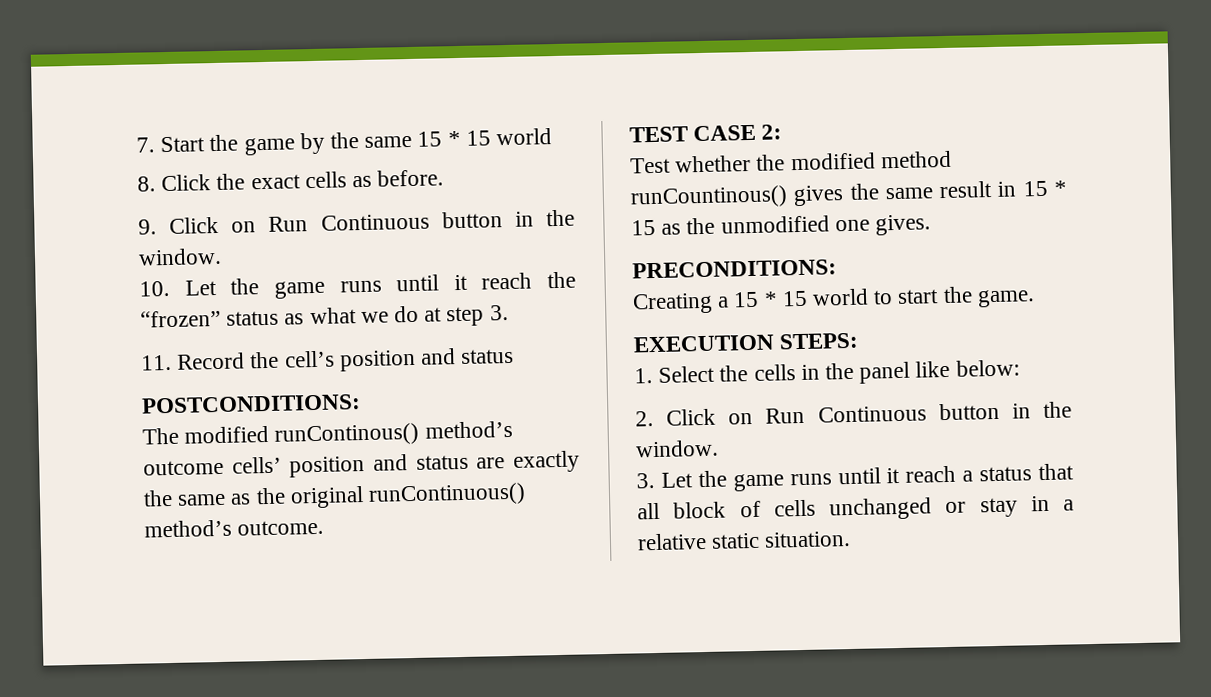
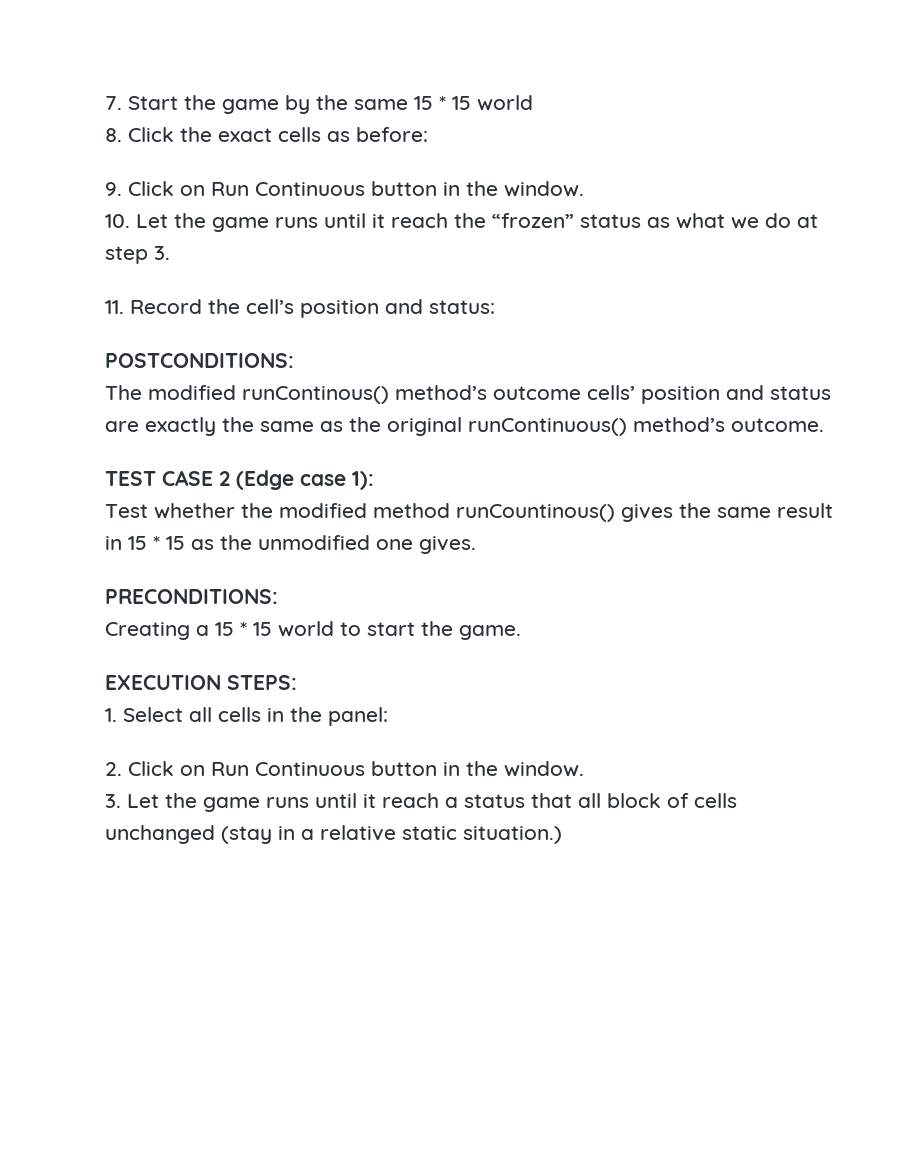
[377,169,445,187] before. -> [356,127,428,142] before:
[460,348,515,364] status -> [429,300,495,314] status:
[761,124,783,140] 2: -> [219,470,374,490] 2 (Edge case 1):
[719,365,749,382] the -> [189,707,212,722] all
[859,359,1020,384] panel like below: -> [328,707,388,726] panel:
[945,497,1018,518] or stay -> [221,826,272,844] (stay
[764,530,852,548] situation. -> [463,826,562,844] situation.)

